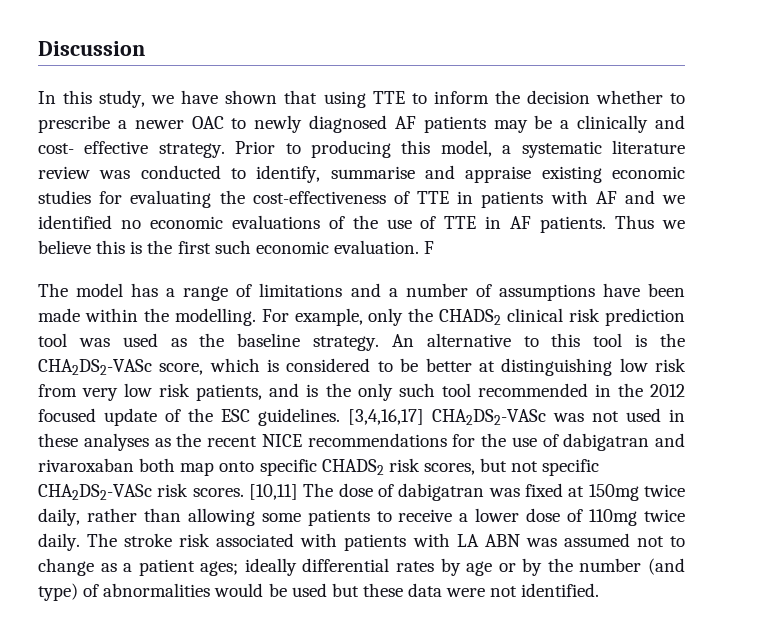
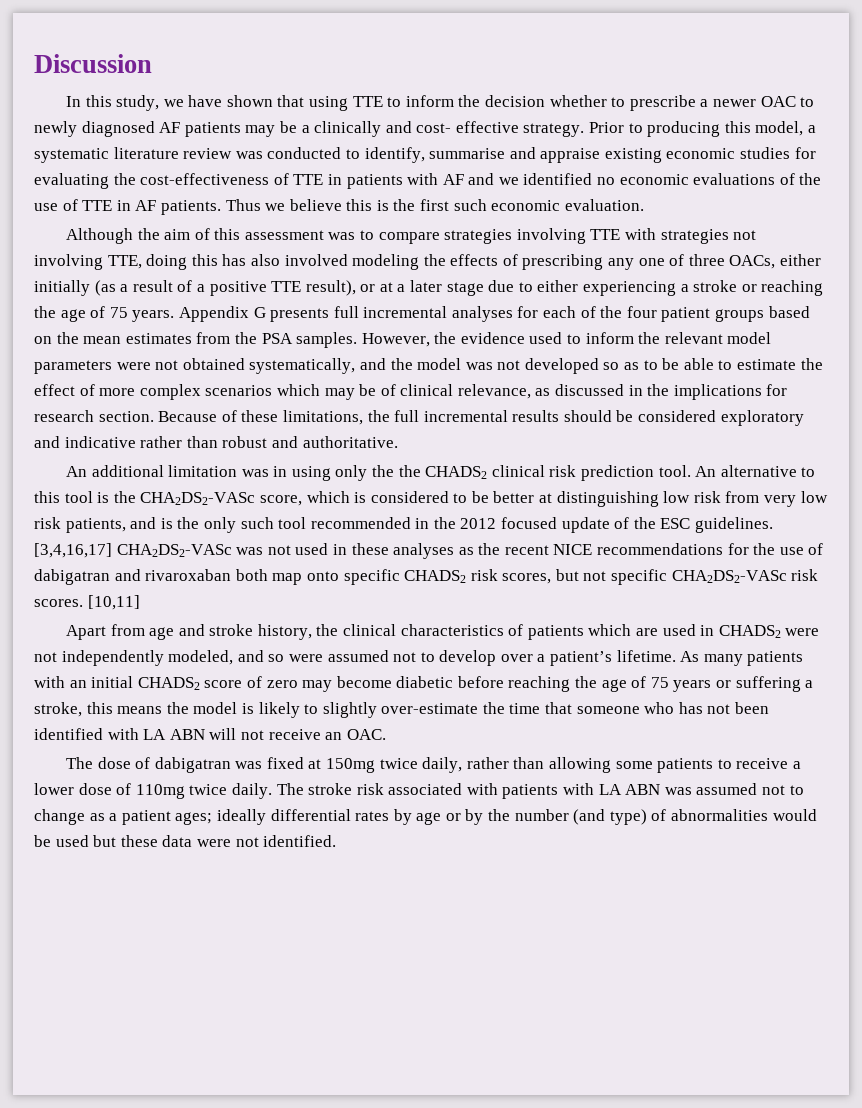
[424,241,435,254] [38,283,685,301] [38,308,404,326] F // The model has a range of limitations and a number of assumptions have been made within the modelling. For example, only -> [65,228,757,244] [34,254,822,270] [34,280,824,296] [34,306,810,322] [34,332,772,348] [34,358,823,374] [34,384,788,400] [34,410,804,426] [34,436,398,448] [65,465,395,481] // Although the aim of this assessment was to compare strategies involving TTE with strategies not involving TTE, doing this has also involved modeling the effects of prescribing any one of three OACs, either initially (as a result of a positive TTE result), or at a later stage due to either experiencing a stroke or reaching the age of 75 years. Appendix G presents full incremental analyses for each of the four patient groups based on the mean estimates from the PSA samples. However, the evidence used to inform the relevant model parameters were not obtained systematically, and the model was not developed so as to be able to estimate the effect of more complex scenarios which may be of clinical relevance, as discussed in the implications for research section. Because of these limitations, the full incremental results should be considered exploratory and indicative rather than robust and authoritative. // An additional limitation was in using only the
[38,333,380,351] tool was used as the baseline strategy. -> [658,465,691,477] tool.
(298, 492) none -> [65,624,820,640] [34,650,804,666] [34,676,814,692] [34,702,770,718] [34,728,386,740] // Apart from age and stroke history, the clinical characteristics of patients which are used in CHADS2 were not independently modeled, and so were assumed not to develop over a patient’s lifetime. As many patients with an initial CHADS2 score of zero may become diabetic before reaching the age of 75 years or suffering a stroke, this means the model is likely to slightly over-estimate the time that someone who has not been identified with LA ABN will not receive an OAC. //

